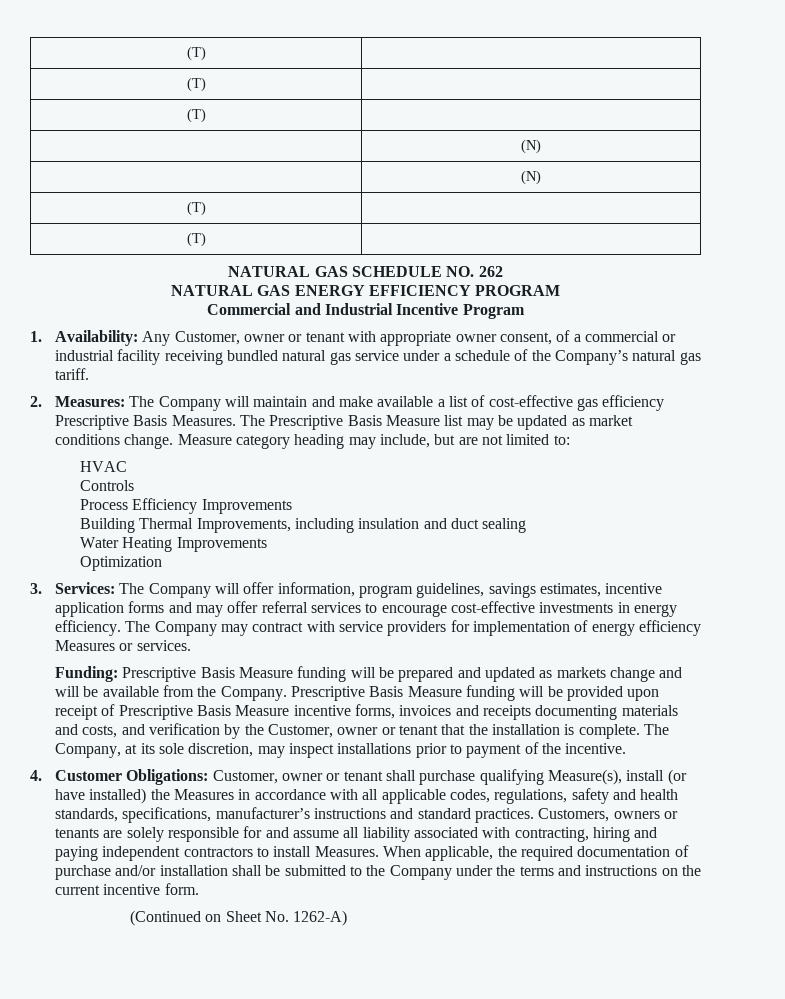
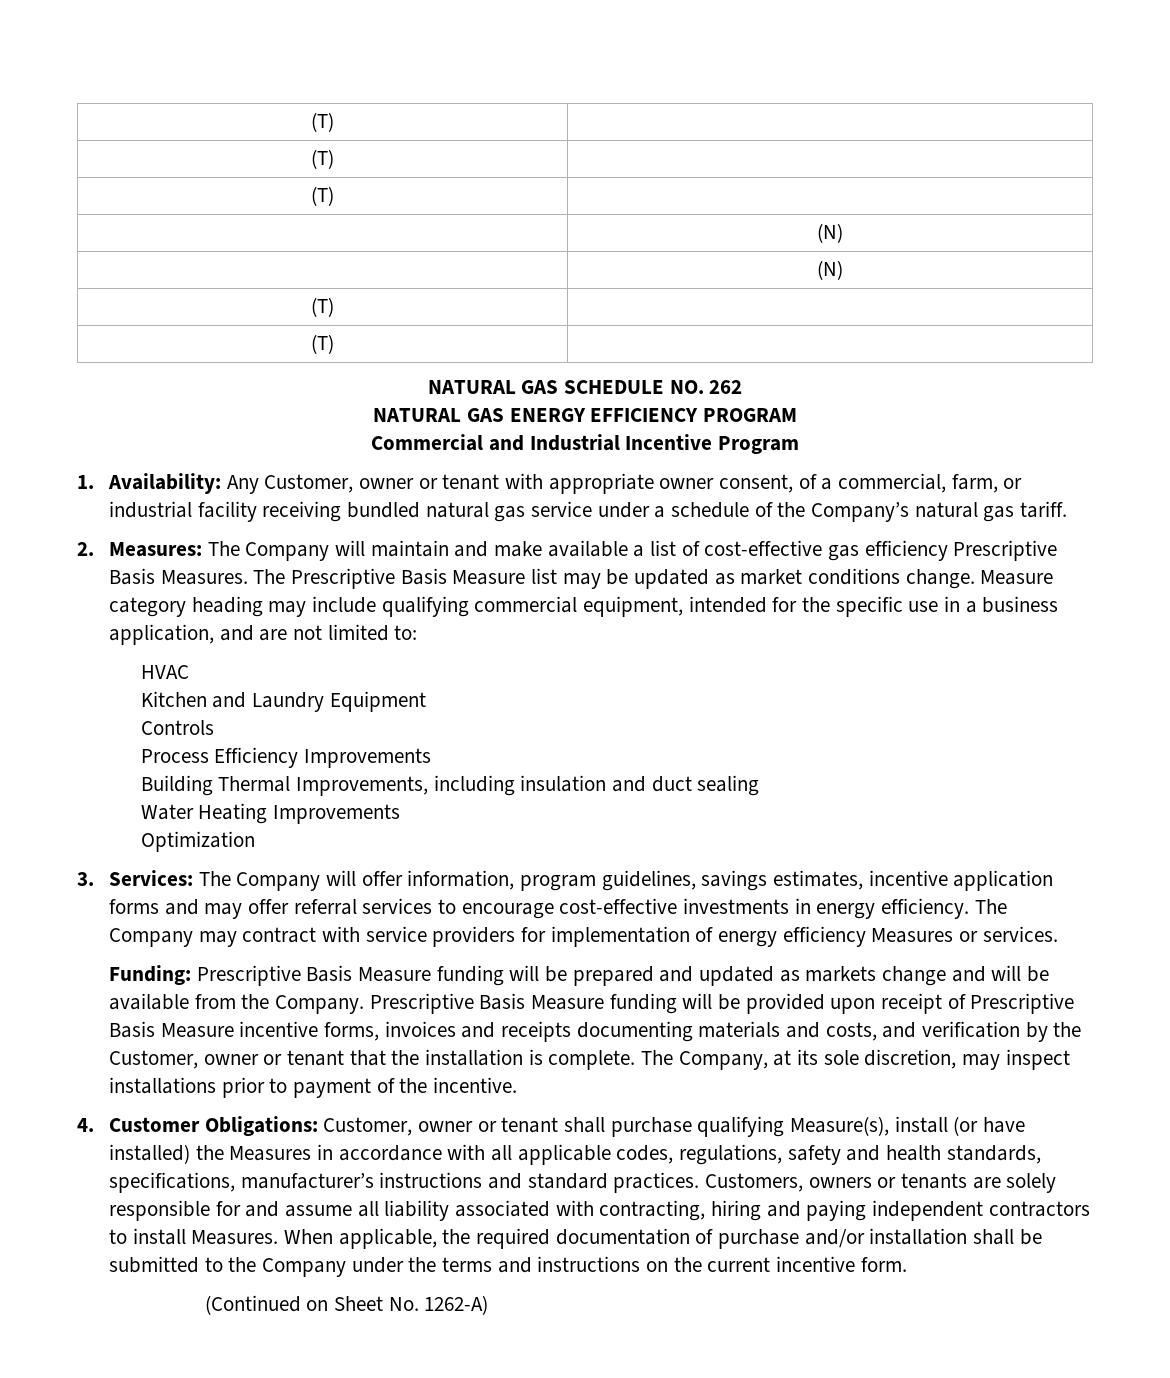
[584,331,659,342] commercial -> [837,473,998,493] commercial, farm,
[379,434,456,448] include, but -> [311,596,1059,617] [108,624,254,645] include qualifying commercial equipment, intended for the specific use in a business application, and
(128, 466) none -> [140,691,426,712] // Kitchen and Laundry Equipment

